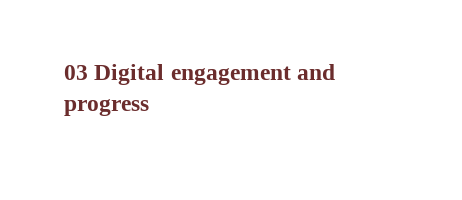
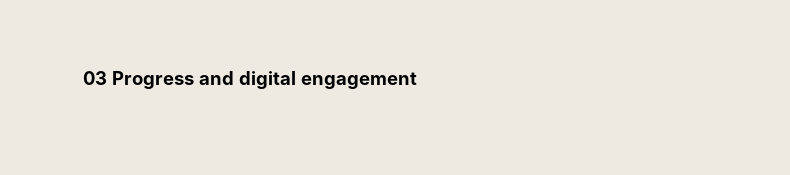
[94,64,336,85] [64,99,149,116] Digital engagement and progress -> [111,71,417,89] Progress and digital engagement

